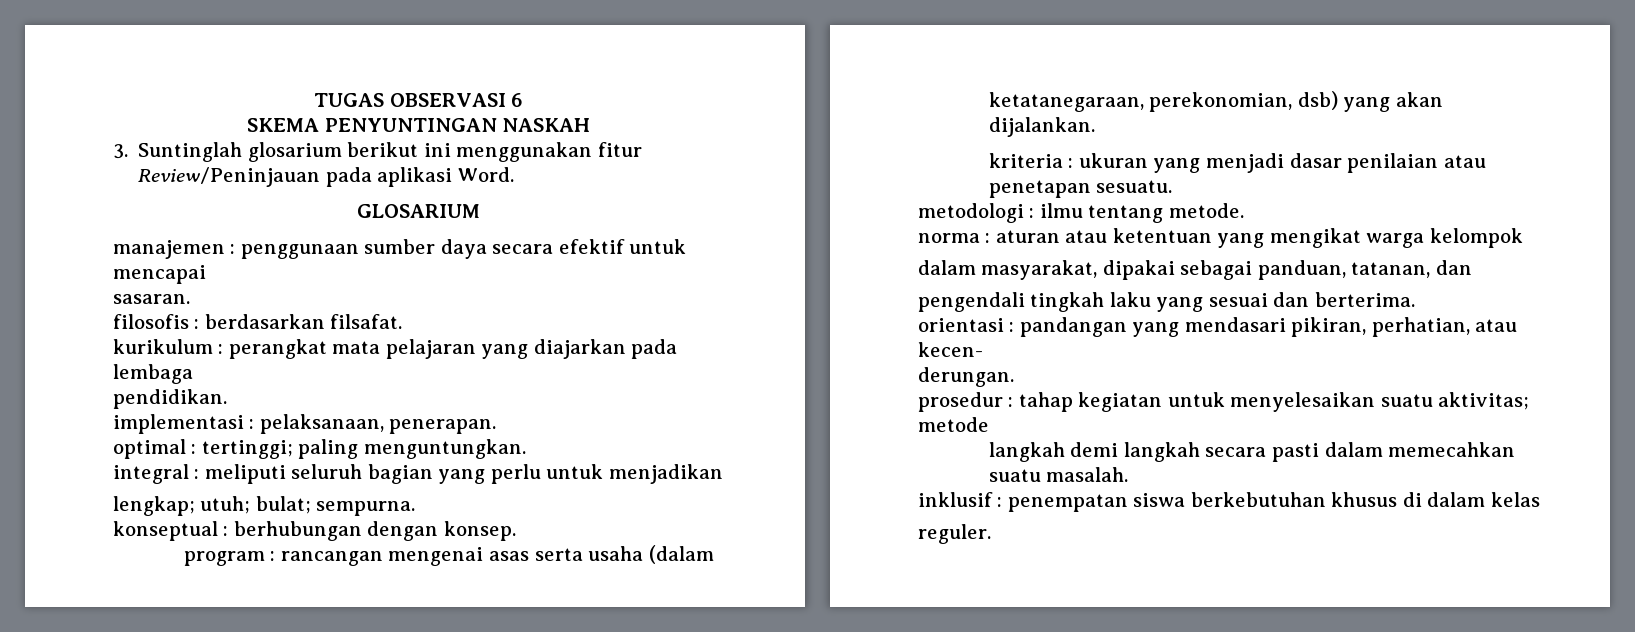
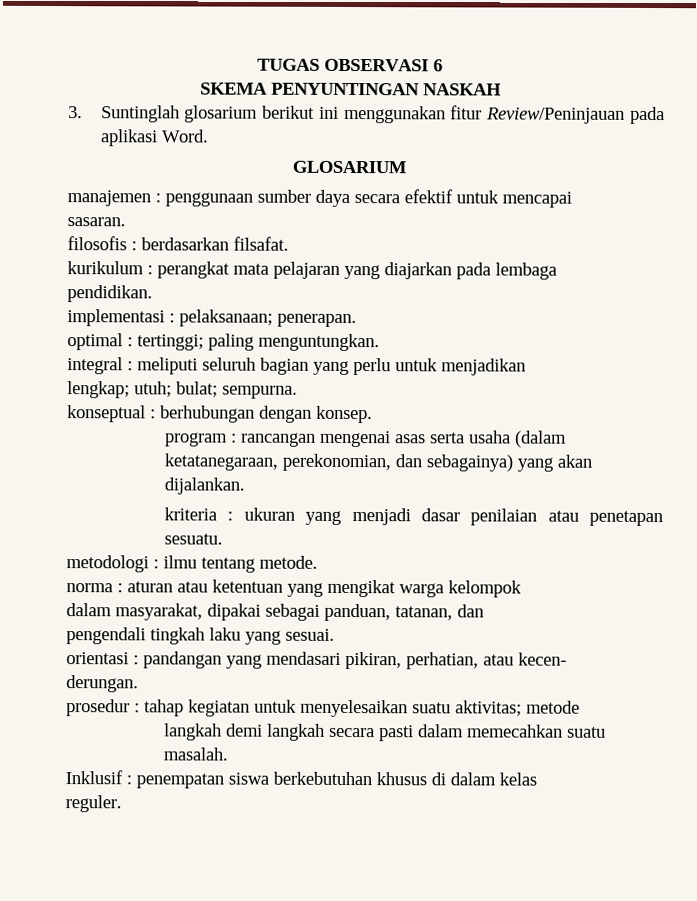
[259,414,384,434] pelaksanaan, -> [178,309,273,327] pelaksanaan;
[1297,91,1338,110] dsb) -> [395,454,514,472] dan sebagainya)
[1208,292,1415,307] sesuai dan berterima. -> [284,628,335,641] sesuai.
[917,492,993,507] inklusif -> [64,770,123,785] Inklusif

